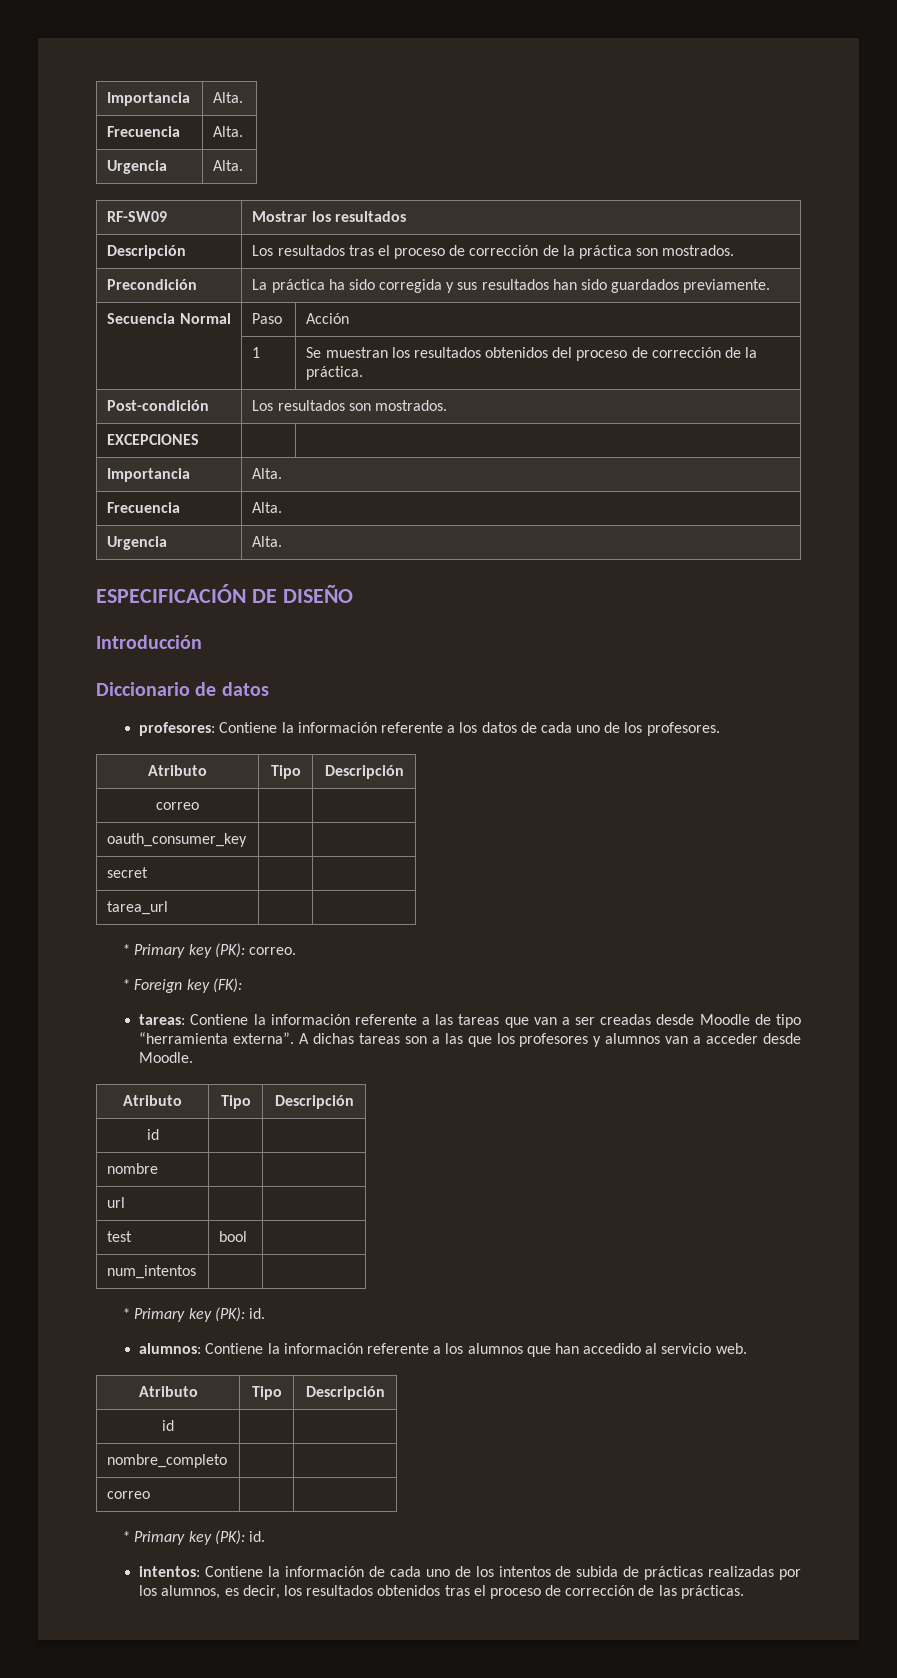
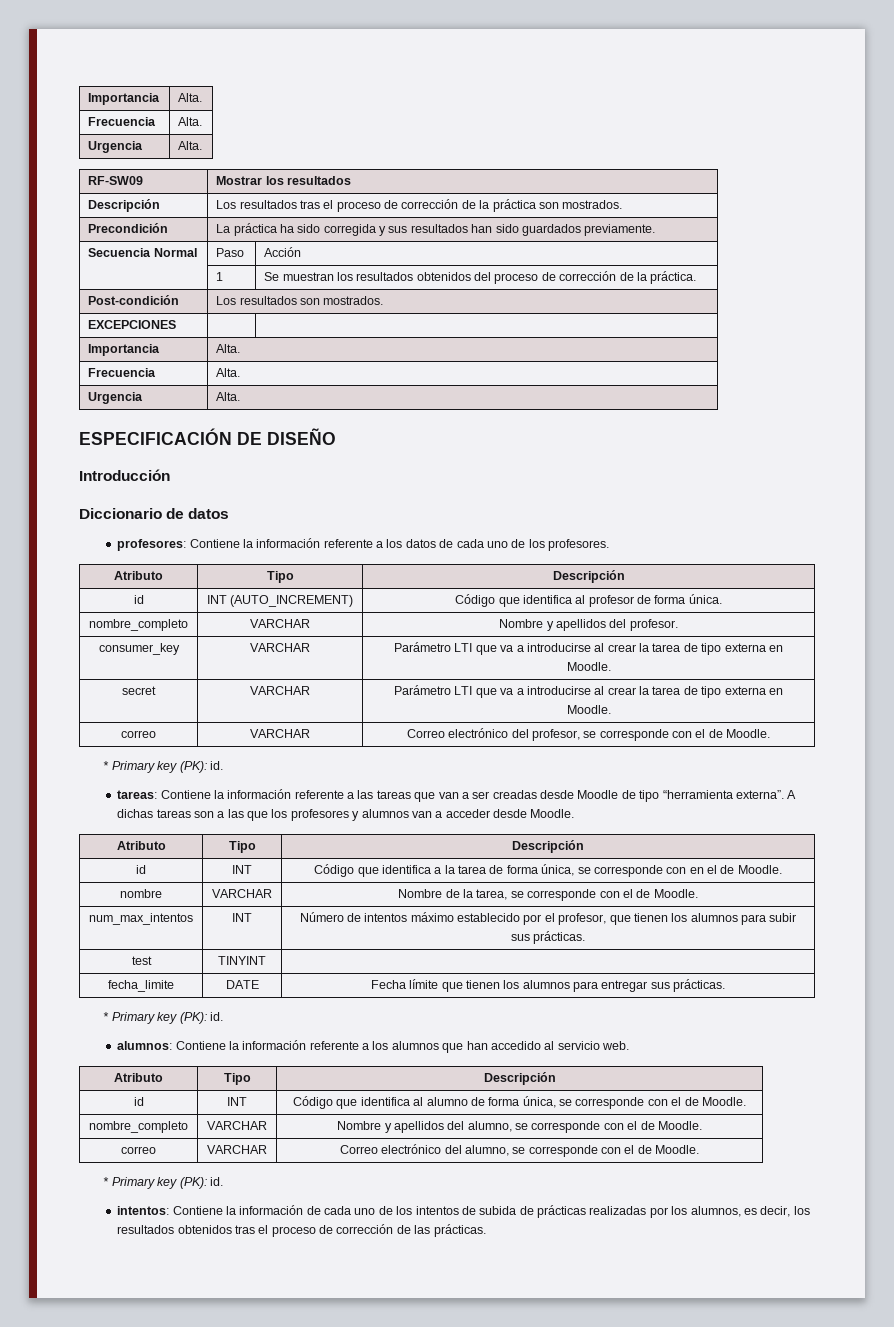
[156,802,199,810] [107,833,248,847] [107,867,149,878] [107,901,169,915] [122,943,296,958] [122,978,242,993] correo | | // oauth_consumer_key | | // secret | | // tarea_url | | // * Primary key (PK): correo. // * Foreign key (FK): -> [133,595,144,604] [206,595,354,607] [455,594,722,607] [89,619,188,631] [249,619,310,628] [499,619,678,631] [98,643,180,655] [249,643,310,652] [394,642,783,655] [566,662,611,671] [122,686,156,695] [249,686,310,695] [394,685,783,698] [566,705,611,714] [121,730,156,738] [249,729,310,738] [406,728,771,741] [103,761,223,773] id | INT (AUTO_INCREMENT) | Código que identifica al profesor de forma única. // nombre_completo | VARCHAR | Nombre y apellidos del profesor. // consumer_key | VARCHAR | Parámetro LTI que va a introducirse al crear la tarea de tipo externa en Moodle. // secret | VARCHAR | Parámetro LTI que va a introducirse al crear la tarea de tipo externa en Moodle. // correo | VARCHAR | Correo electrónico del profesor, se corresponde con el de Moodle. // * Primary key (PK): id.
[107,1163,159,1174] [107,1197,126,1208] [107,1231,133,1242] [219,1231,248,1242] [107,1265,197,1279] | // nombre | | // url | | // test | bool | // num_intentos | | -> [232,865,252,874] [314,864,782,877] [120,889,162,898] [212,889,272,898] [398,889,698,901] [89,913,193,925] [232,913,252,922] [299,912,797,925] [510,931,586,944] [131,956,152,965] [218,956,266,965] [108,980,174,992] [225,980,259,989] [370,979,726,992] INT | Código que identifica a la tarea de forma única, se corresponde con en el de Moodle. // nombre | VARCHAR | Nombre de la tarea, se corresponde con el de Moodle. // num_max_intentos | INT | Número de intentos máximo establecido por el profesor, que tienen los alumnos para subir sus prácticas. // test | TINYINT | // fecha_limite | DATE | Fecha límite que tienen los alumnos para entregar sus prácticas.
[107,1454,228,1468] [107,1491,151,1499] | // nombre_completo | | // correo | | -> [227,1097,247,1106] [293,1096,746,1109] [89,1121,188,1133] [207,1121,267,1130] [337,1121,702,1133] [121,1146,156,1154] [207,1145,267,1154] [339,1144,700,1157] INT | Código que identifica al alumno de forma única, se corresponde con el de Moodle. // nombre_completo | VARCHAR | Nombre y apellidos del alumno, se corresponde con el de Moodle. // correo | VARCHAR | Correo electrónico del alumno, se corresponde con el de Moodle.

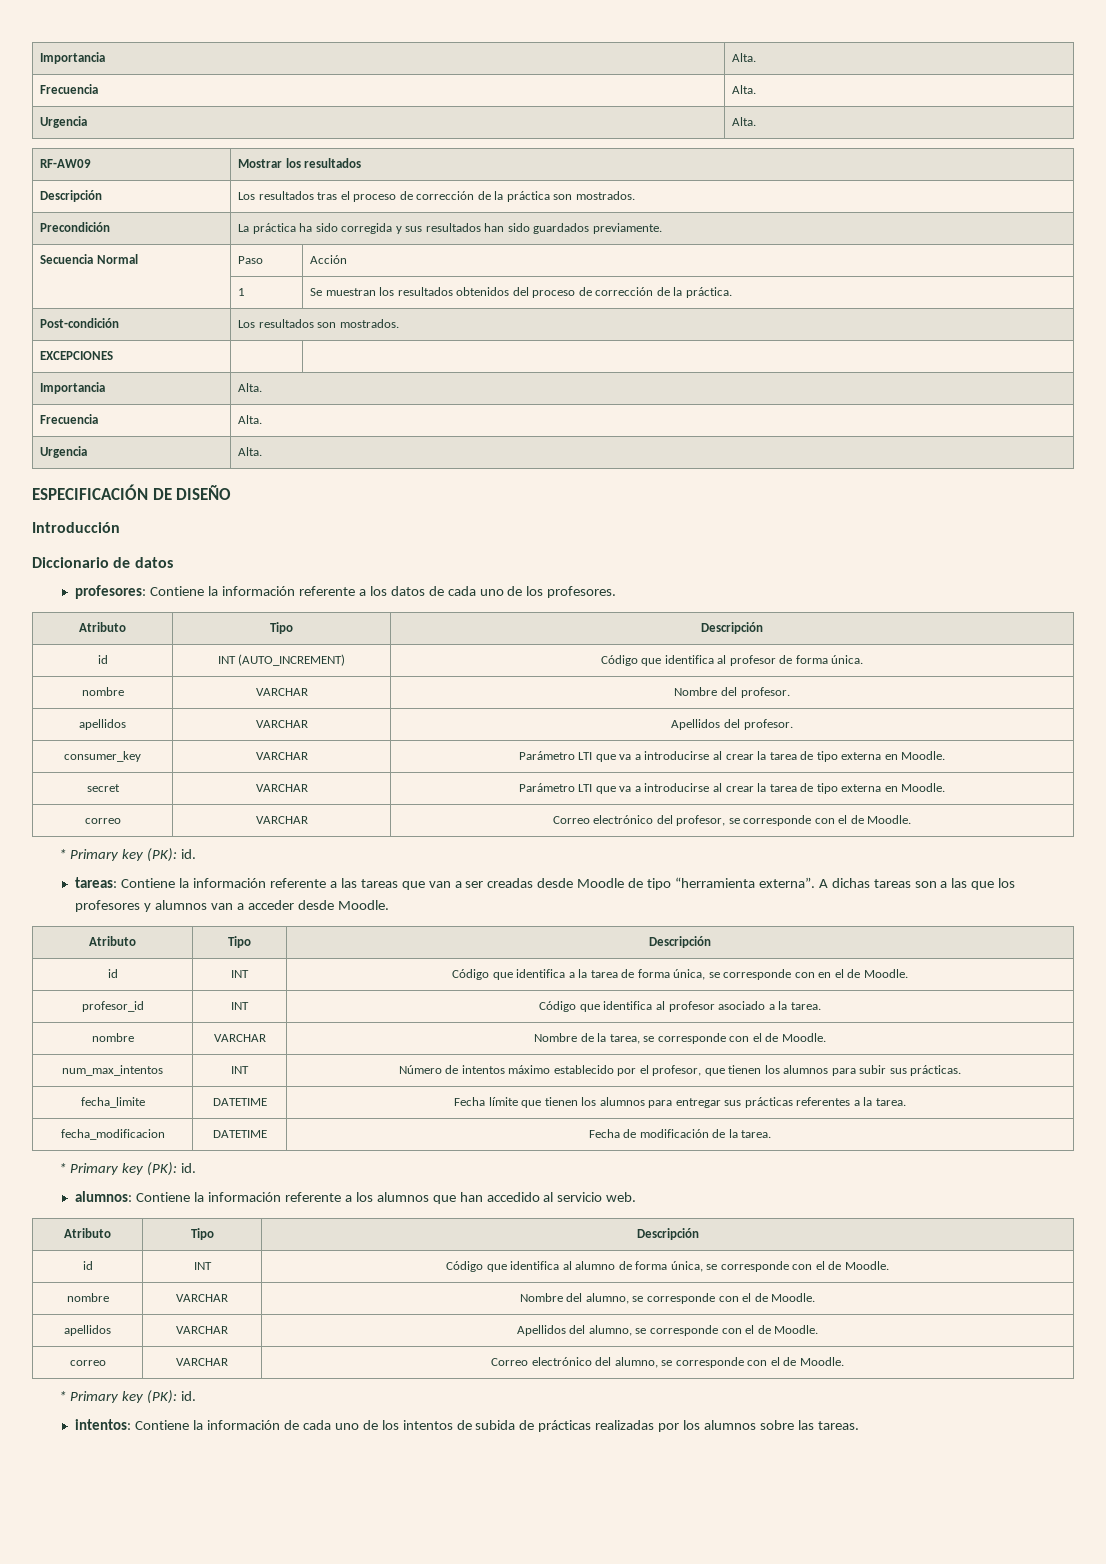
[88,93,161,105] [178,93,203,102] [88,117,157,126] [178,117,203,126] [88,141,144,153] [178,141,203,150] [88,176,144,185] Importancia | Alta. // Frecuencia | Alta. // Urgencia | Alta. // RF-SW09 -> [40,52,106,64] [732,53,757,62] [40,84,99,94] [732,85,757,94] [40,116,88,128] [732,117,757,126] [40,159,92,168] Importancia | Alta. // Frecuencia | Alta. // Urgencia | Alta. // RF-AW09
[89,619,188,631] [249,619,310,628] [499,619,606,631] nombre_completo | VARCHAR | Nombre y apellidos -> [81,687,124,696] [255,688,308,696] [674,687,790,698] [79,719,126,730] [255,720,308,728] [671,719,721,730] nombre | VARCHAR | Nombre del profesor. // apellidos | VARCHAR | Apellidos
(782, 869) none -> [81,1001,144,1012] [231,1002,249,1010] [539,1001,821,1012] // profesor_id | INT | Código que identifica al profesor asociado a la tarea.
[131,956,152,965] [218,956,266,965] // test | TINYINT | -> (962, 1070) none
[225,980,259,989] DATE -> [212,1098,267,1106] DATETIME
[673,979,726,992] prácticas. -> [744,1097,906,1108] [60,1129,165,1140] [212,1130,267,1138] [588,1129,772,1138] prácticas referentes a la tarea. // fecha_modificacion | DATETIME | Fecha de modificación de la tarea.
[89,1121,188,1133] [207,1121,267,1130] [337,1121,444,1133] nombre_completo | VARCHAR | Nombre y apellidos -> [66,1293,109,1302] [176,1294,228,1302] [519,1293,816,1304] [64,1325,111,1336] [176,1326,228,1334] [516,1325,566,1336] nombre | VARCHAR | Nombre del alumno, se corresponde con el de Moodle. // apellidos | VARCHAR | Apellidos
[690,1206,810,1217] [117,1224,486,1237] alumnos, es decir, los resultados obtenidos tras el proceso de corrección de las prácticas. -> [703,1420,859,1430] alumnos sobre las tareas.

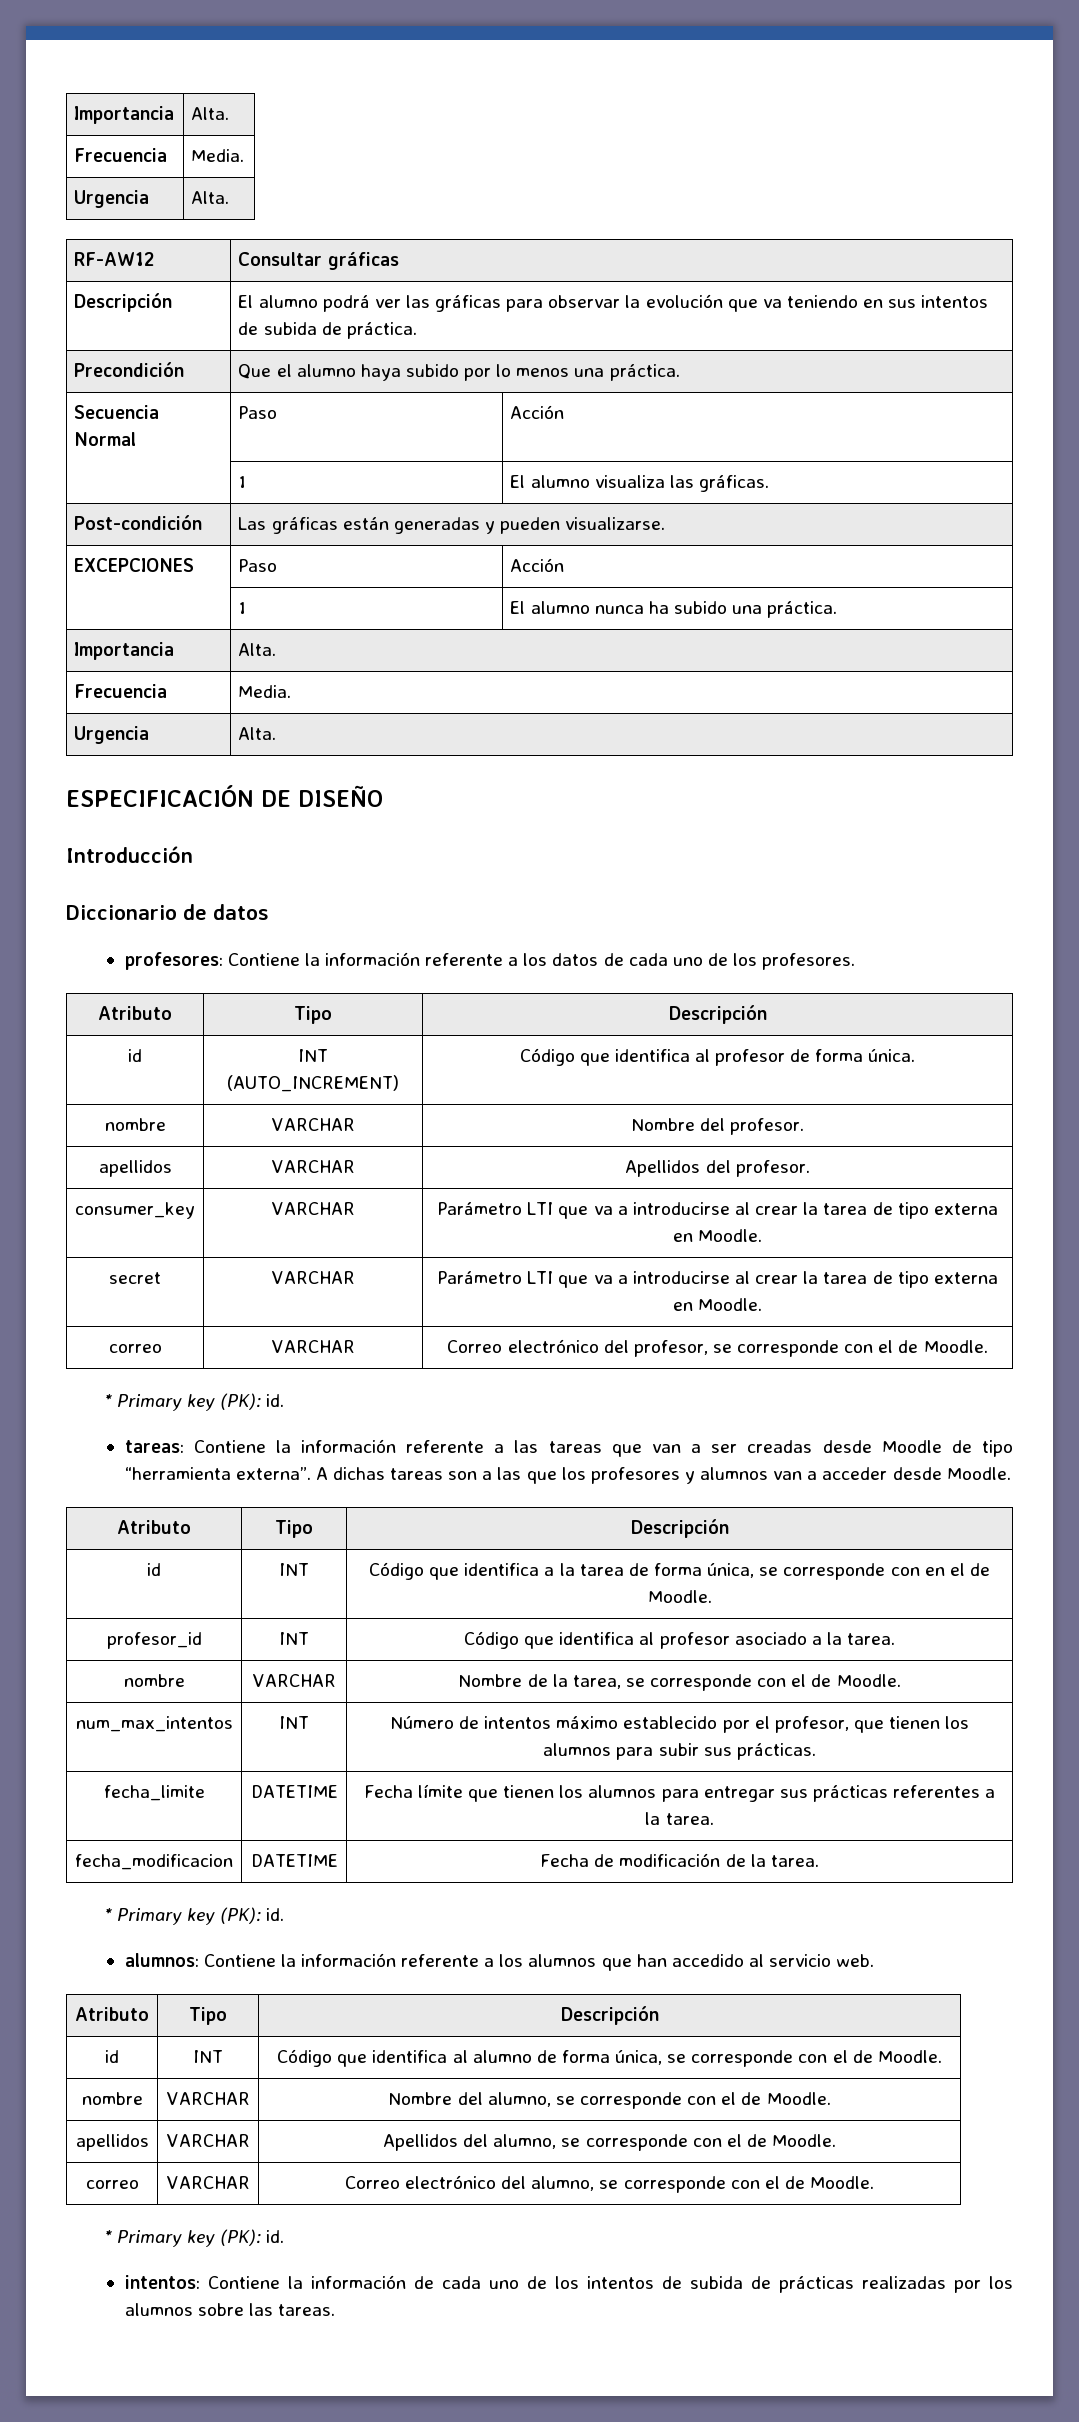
[40,52,106,64] [732,53,757,62] [40,84,99,94] [732,85,757,94] [40,116,88,128] [732,117,757,126] [40,159,92,168] [238,158,362,168] [40,190,103,202] [238,191,635,202] [40,222,111,232] [238,223,662,234] Importancia | Alta. // Frecuencia | Alta. // Urgencia | Alta. // RF-AW09 | Mostrar los resultados // Descripción | Los resultados tras el proceso de corrección de la práctica son mostrados. // Precondición | La práctica ha sido corregida y sus resultados han sido guardados previamente. -> [74,106,175,124] [191,107,230,120] [74,148,168,162] [191,149,245,162] [74,190,150,208] [191,191,230,204] [74,252,155,266] [238,251,399,270] [74,293,173,312] [238,294,989,312] [238,322,417,339] [74,362,185,377] [238,364,680,381] Importancia | Alta. // Frecuencia | Media. // Urgencia | Alta. // RF-AW12 | Consultar gráficas // Descripción | El alumno podrá ver las gráficas para observar la evolución que va teniendo en sus intentos de subida de práctica. // Precondición | Que el alumno haya subido por lo menos una práctica.
[310,287,732,298] [40,318,120,328] [238,319,399,328] [40,351,114,360] [40,382,106,394] [238,383,263,392] [40,414,99,424] [238,415,263,424] Se muestran los resultados obtenidos del proceso de corrección de la práctica. // Post-condición | Los resultados son mostrados. // EXCEPCIONES | | // Importancia | Alta. // Frecuencia | Alta. -> [510,475,769,492] [74,515,203,530] [238,517,666,534] [74,558,195,572] [238,559,278,572] [510,558,565,572] [238,602,247,614] [510,601,838,618] [74,642,175,660] [238,643,277,656] [74,684,168,698] [238,685,292,698] El alumno visualiza las gráficas. // Post-condición | Las gráficas están generadas y pueden visualizarse. // EXCEPCIONES | Paso | Acción // | 1 | El alumno nunca ha subido una práctica. // Importancia | Alta. // Frecuencia | Media.

